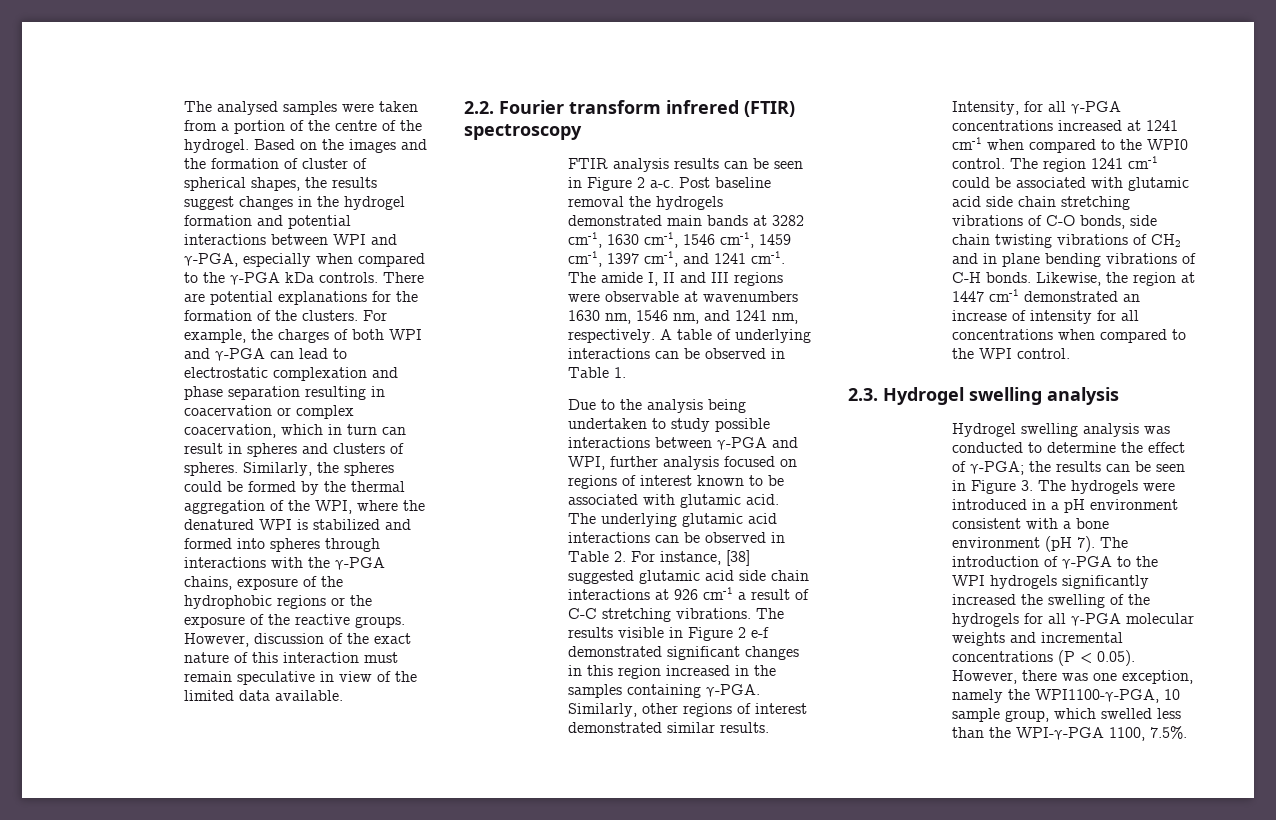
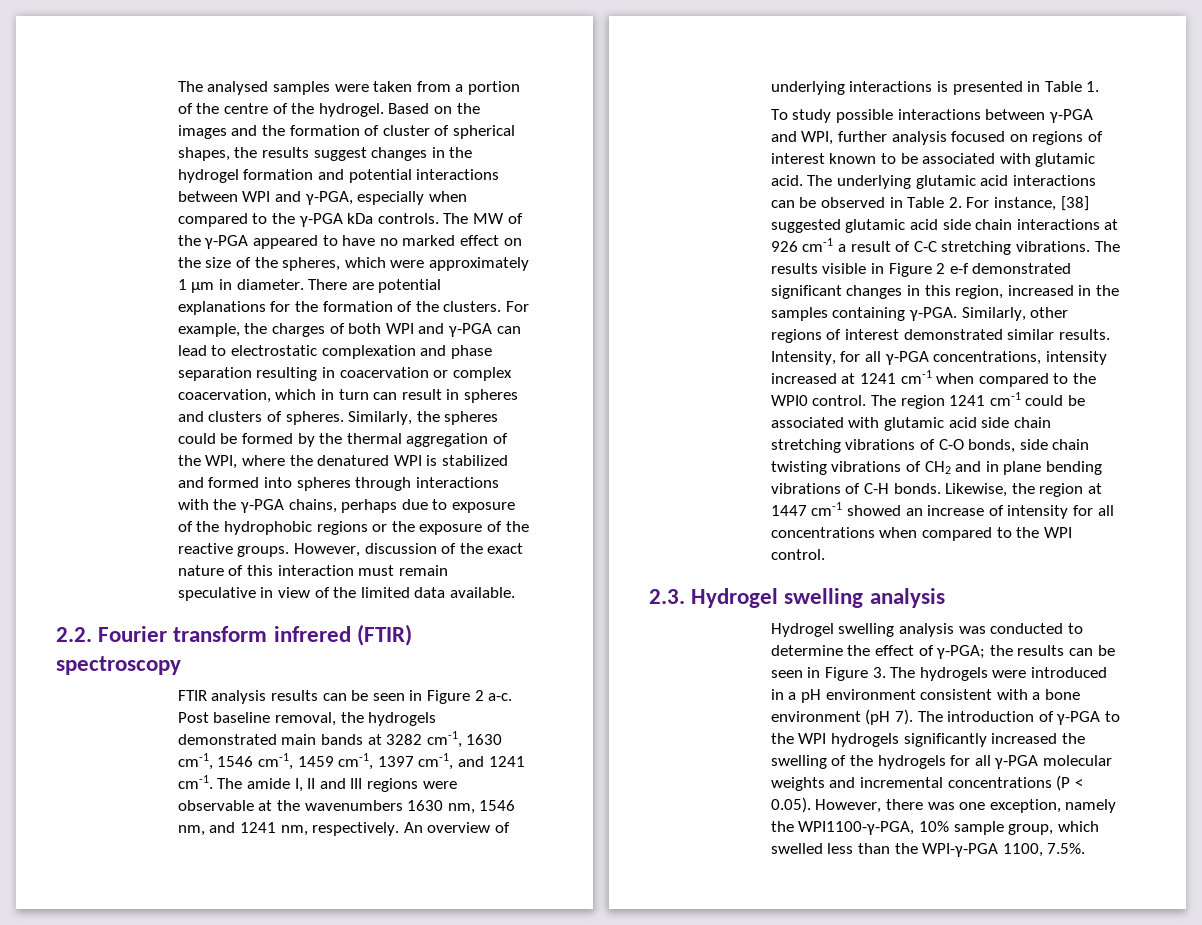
(379, 277) none -> [443,213,523,224] [177,235,522,249] [177,257,529,271] [177,279,304,293] The MW of the γ-PGA appeared to have no marked effect on the size of the spheres, which were approximately 1 μm in diameter.
(233, 583) none -> [341,499,448,513] perhaps due to
[568,196,625,207] removal -> [275,712,337,726] removal,
(699, 296) none -> [277,800,301,811] the
[660,329,713,340] A table -> [403,822,491,833] An overview
[655,348,767,359] can be observed -> [937,81,1023,95] is presented
[568,399,747,413] [568,418,667,429] Due to the analysis being undertaken to -> [770,109,788,120] To
[618,665,662,679] region -> [955,285,1004,299] region,
[952,120,1054,131] concentrations -> [933,351,1107,365] concentrations, intensity
[1024,291,1119,302] demonstrated -> [847,505,902,516] showed
[1164,689,1181,700] 10 -> [919,821,950,832] 10%

